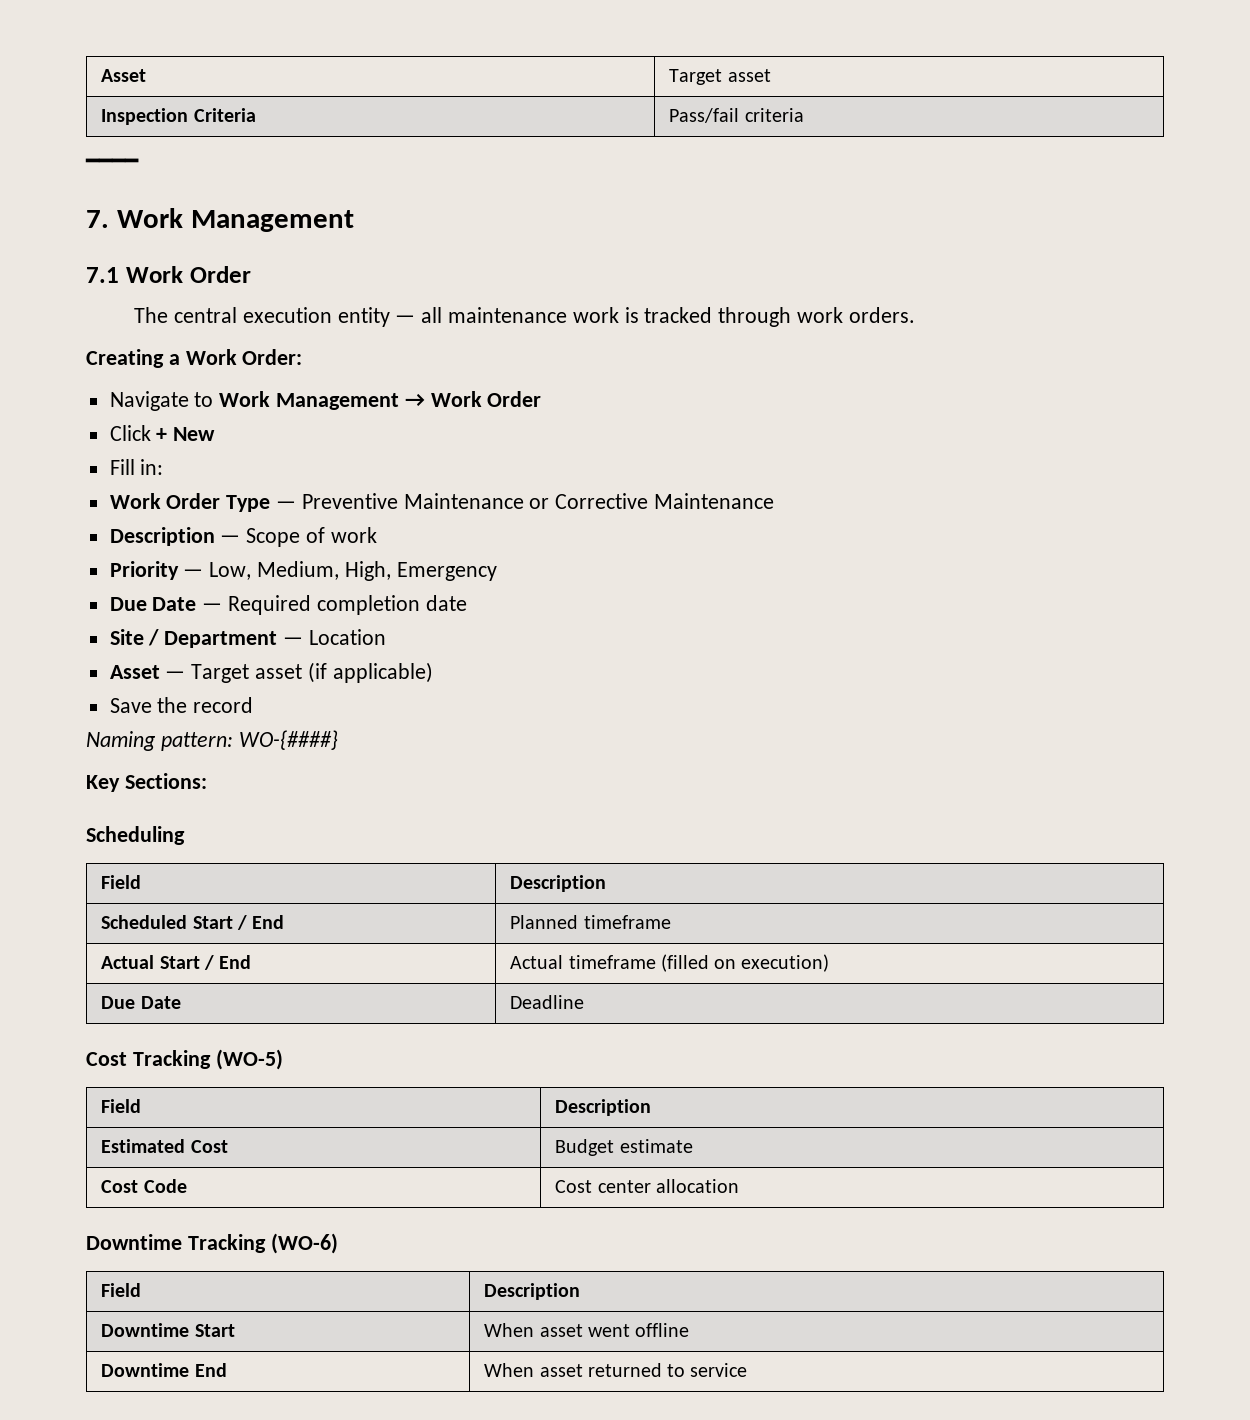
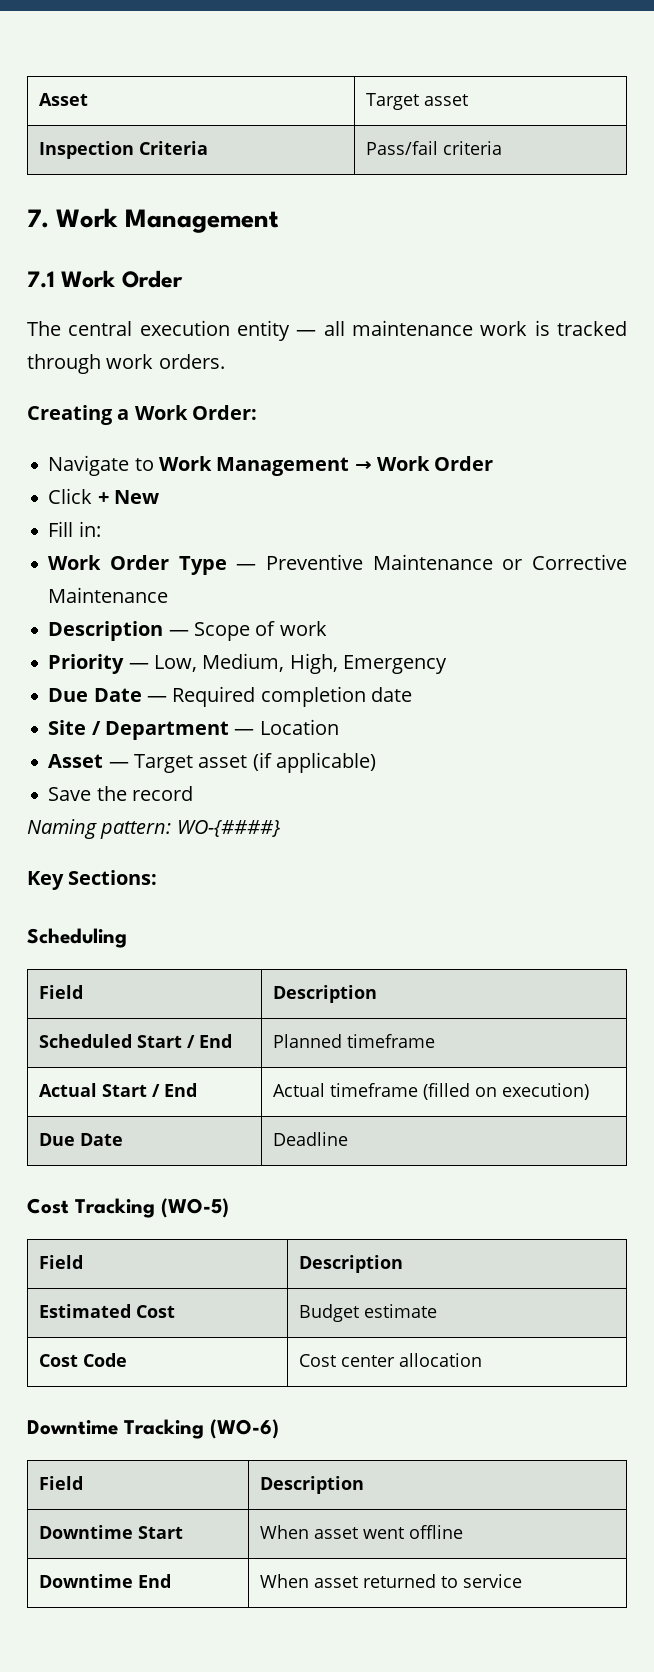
[85,158,139,168] // ━━━━ -> (503, 148) none

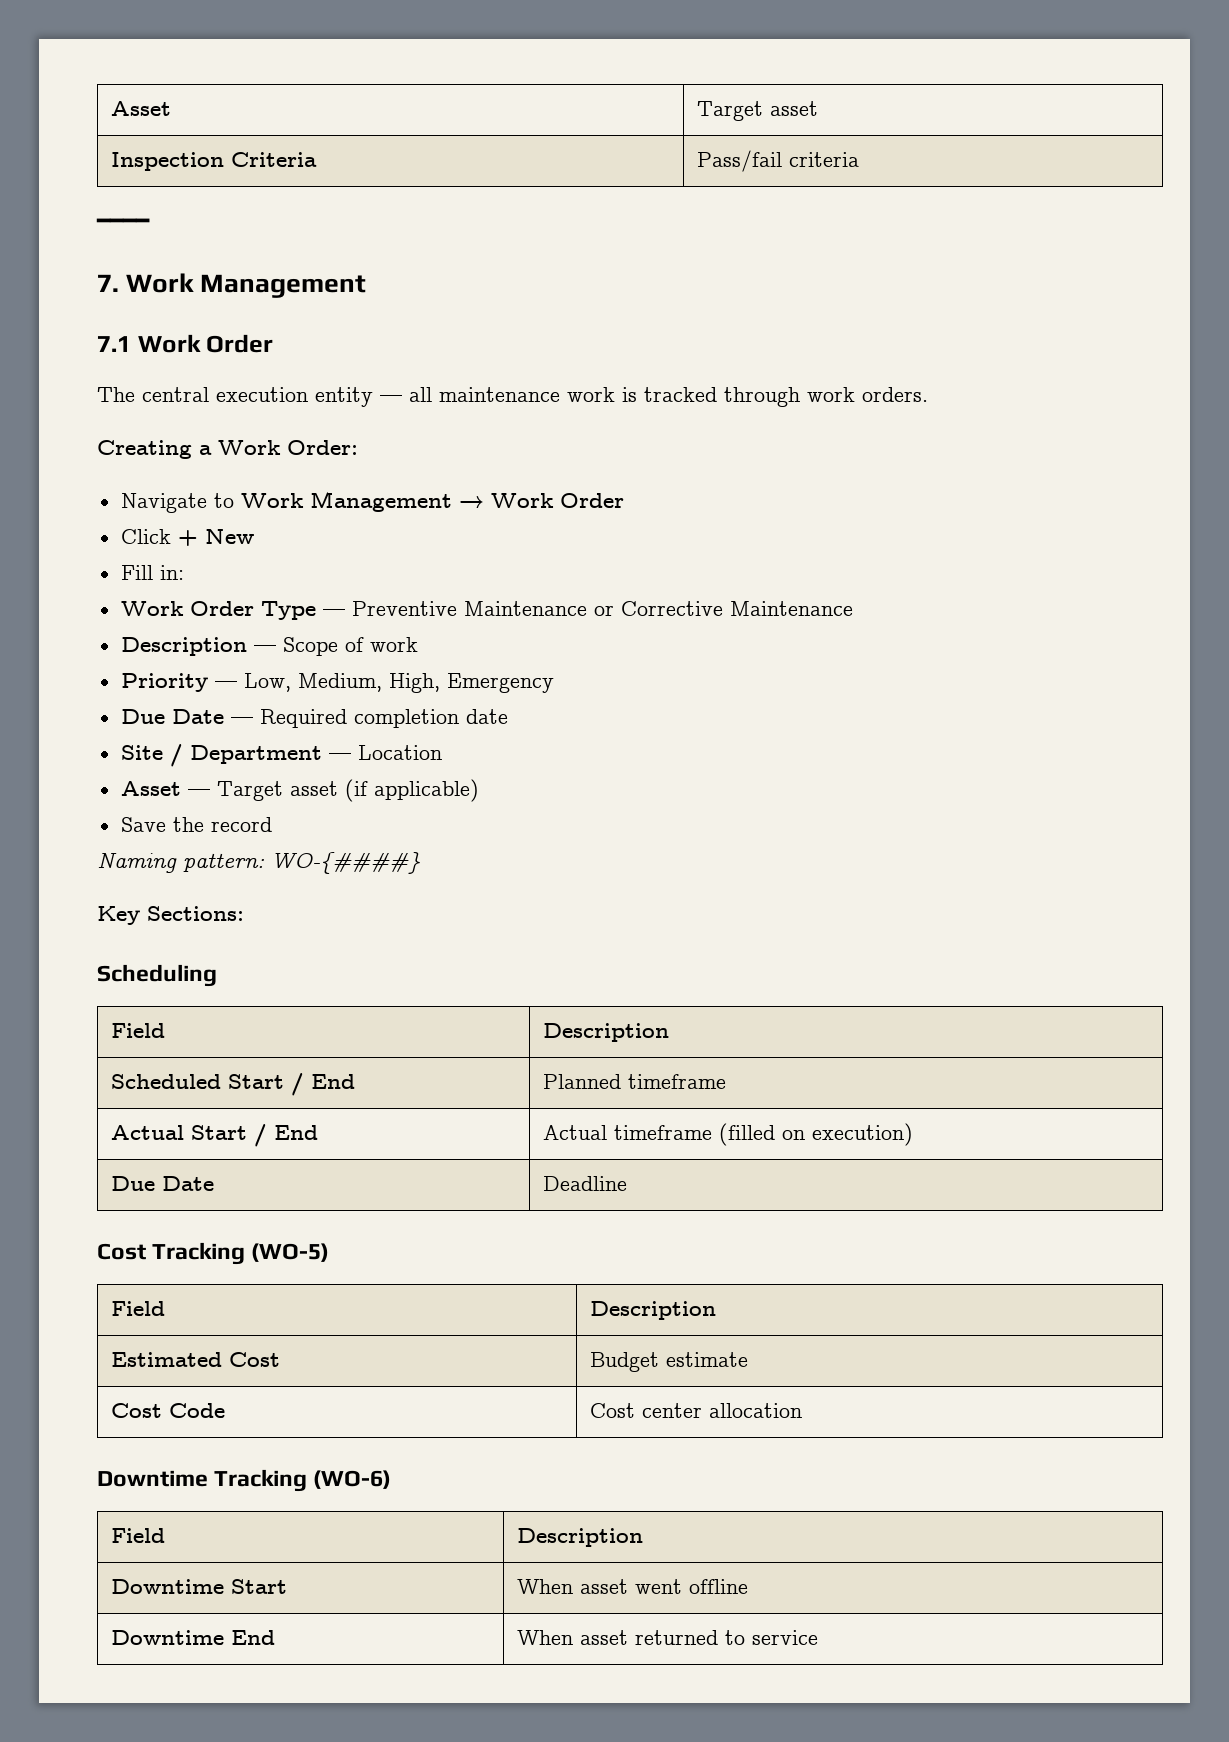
(503, 148) none -> [96,218,150,228] // ━━━━

